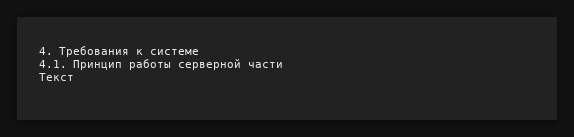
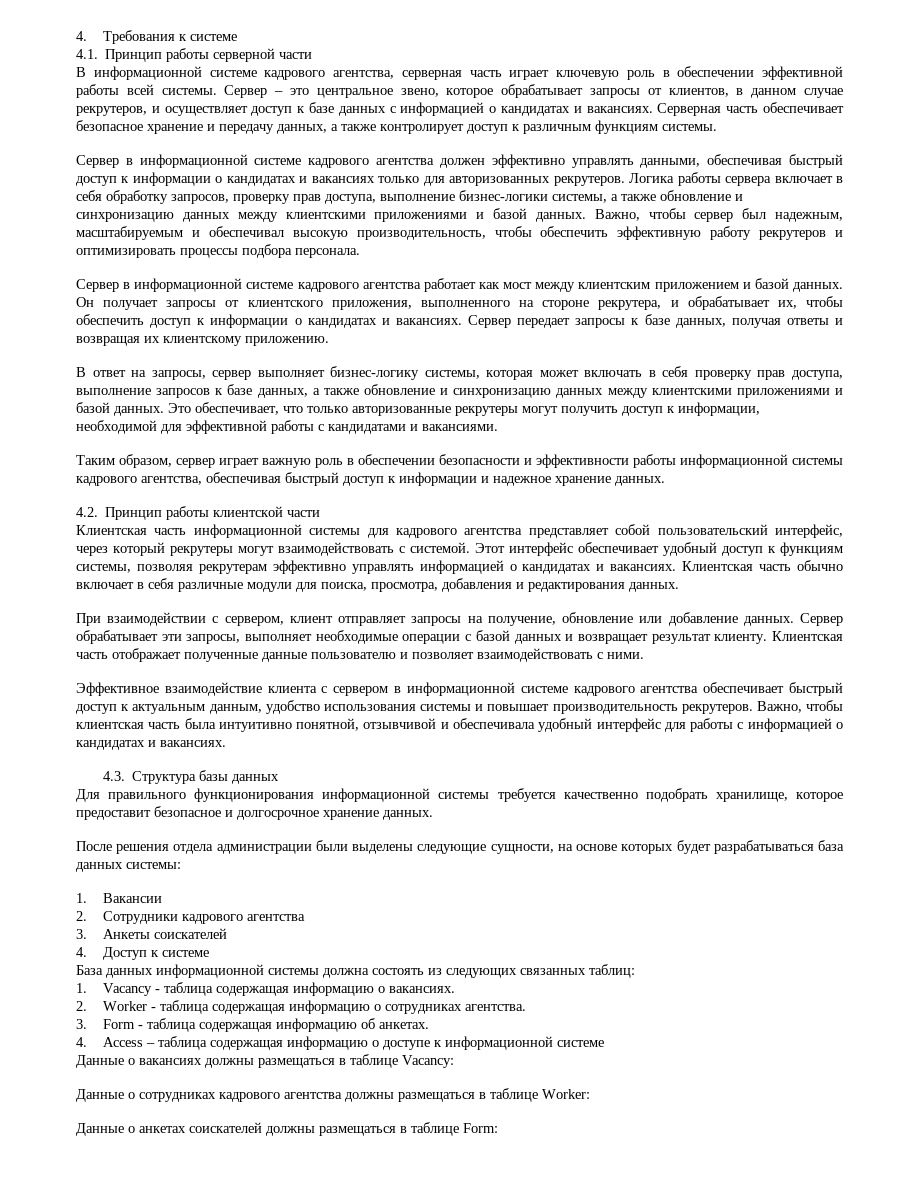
[39,73,74,81] Текст -> [76,66,843,80] [76,84,843,98] [76,102,844,116] [76,120,717,134] [76,154,844,168] [76,172,843,186] [76,190,743,204] [76,208,844,222] [76,226,843,240] [76,244,360,258] [76,278,843,292] [76,296,844,310] [76,314,843,328] [76,336,329,346] [76,366,843,380] [76,384,843,398] [76,402,760,416] [76,420,498,434] [76,454,843,468] [76,472,665,486] [76,506,321,520] [76,524,843,538] [76,542,843,556] [76,560,843,574] [76,578,679,592] [76,612,844,626] [76,630,843,644] [76,648,644,662] [76,682,844,696] [76,700,843,714] [76,718,844,732] [76,740,226,750] [102,770,279,784] [76,788,843,802] [76,806,433,820] [76,840,845,854] [76,862,181,872] [76,893,162,903] [76,911,305,924] [76,928,227,939] [76,947,209,960] [76,964,635,978] [76,982,455,996] [76,1000,526,1014] [76,1018,429,1032] [76,1036,604,1050] [76,1054,454,1068] [76,1088,590,1102] [76,1122,498,1136] В информационной системе кадрового агентства, серверная часть играет ключевую роль в обеспечении эффективной работы всей системы. Сервер – это центральное звено, которое обрабатывает запросы от клиентов, в данном случае рекрутеров, и осуществляет доступ к базе данных с информацией о кандидатах и вакансиях. Серверная часть обеспечивает безопасное хранение и передачу данных, а также контролирует доступ к различным функциям системы. // Сервер в информационной системе кадрового агентства должен эффективно управлять данными, обеспечивая быстрый доступ к информации о кандидатах и вакансиях только для авторизованных рекрутеров. Логика работы сервера включает в себя обработку запросов, проверку прав доступа, выполнение бизнес-логики системы, а также обновление и синхронизацию данных между клиентскими приложениями и базой данных. Важно, чтобы сервер был надежным, масштабируемым и обеспечивал высокую производительность, чтобы обеспечить эффективную работу рекрутеров и оптимизировать процессы подбора персонала. // Сервер в информационной системе кадрового агентства работает как мост между клиентским приложением и базой данных. Он получает запросы от клиентского приложения, выполненного на стороне рекрутера, и обрабатывает их, чтобы обеспечить доступ к информации о кандидатах и вакансиях. Сервер передает запросы к базе данных, получая ответы и возвращая их клиентскому приложению. // В ответ на запросы, сервер выполняет бизнес-логику системы, которая может включать в себя проверку прав доступа, выполнение запросов к базе данных, а также обновление и синхронизацию данных между клиентскими приложениями и базой данных. Это обеспечивает, что только авторизованные рекрутеры могут получить доступ к информации, необходимой для эффективной работы с кандидатами и вакансиями. // Таким образом, сервер играет важную роль в обеспечении безопасности и эффективности работы информационной системы кадрового агентства, обеспечивая быстрый доступ к информации и надежное хранение данных. // 4.2. Принцип работы клиентской части // Клиентская часть информационной системы для кадрового агентства представляет собой пользовательский интерфейс, через который рекрутеры могут взаимодействовать с системой. Этот интерфейс обеспечивает удобный доступ к функциям системы, позволяя рекрутерам эффективно управлять информацией о кандидатах и вакансиях. Клиентская часть обычно включает в себя различные модули для поиска, просмотра, добавления и редактирования данных. // При взаимодействии с сервером, клиент отправляет запросы на получение, обновление или добавление данных. Сервер обрабатывает эти запросы, выполняет необходимые операции с базой данных и возвращает результат клиенту. Клиентская часть отображает полученные данные пользователю и позволяет взаимодействовать с ними. // Эффективное взаимодействие клиента с сервером в информационной системе кадрового агентства обеспечивает быстрый доступ к актуальным данным, удобство использования системы и повышает производительность рекрутеров. Важно, чтобы клиентская часть была интуитивно понятной, отзывчивой и обеспечивала удобный интерфейс для работы с информацией о кандидатах и вакансиях. // 4.3. Структура базы данных // Для правильного функционирования информационной системы требуется качественно подобрать хранилище, которое предоставит безопасное и долгосрочное хранение данных. // После решения отдела администрации были выделены следующие сущности, на основе которых будет разрабатываться база данных системы: // 1. Вакансии // 2. Сотрудники кадрового агентства // 3. Анкеты соискателей // 4. Доступ к системе // База данных информационной системы должна состоять из следующих связанных таблиц: // 1. Vacancy - таблица содержащая информацию о вакансиях. // 2. Worker - таблица содержащая информацию о сотрудниках агентства. // 3. Form - таблица содержащая информацию об анкетах. // 4. Access – таблица содержащая информацию о доступе к информационной системе // Данные о вакансиях должны размещаться в таблице Vacancy: // Данные о сотрудниках кадрового агентства должны размещаться в таблице Worker: // Данные о анкетах соискателей должны размещаться в таблице Form:

